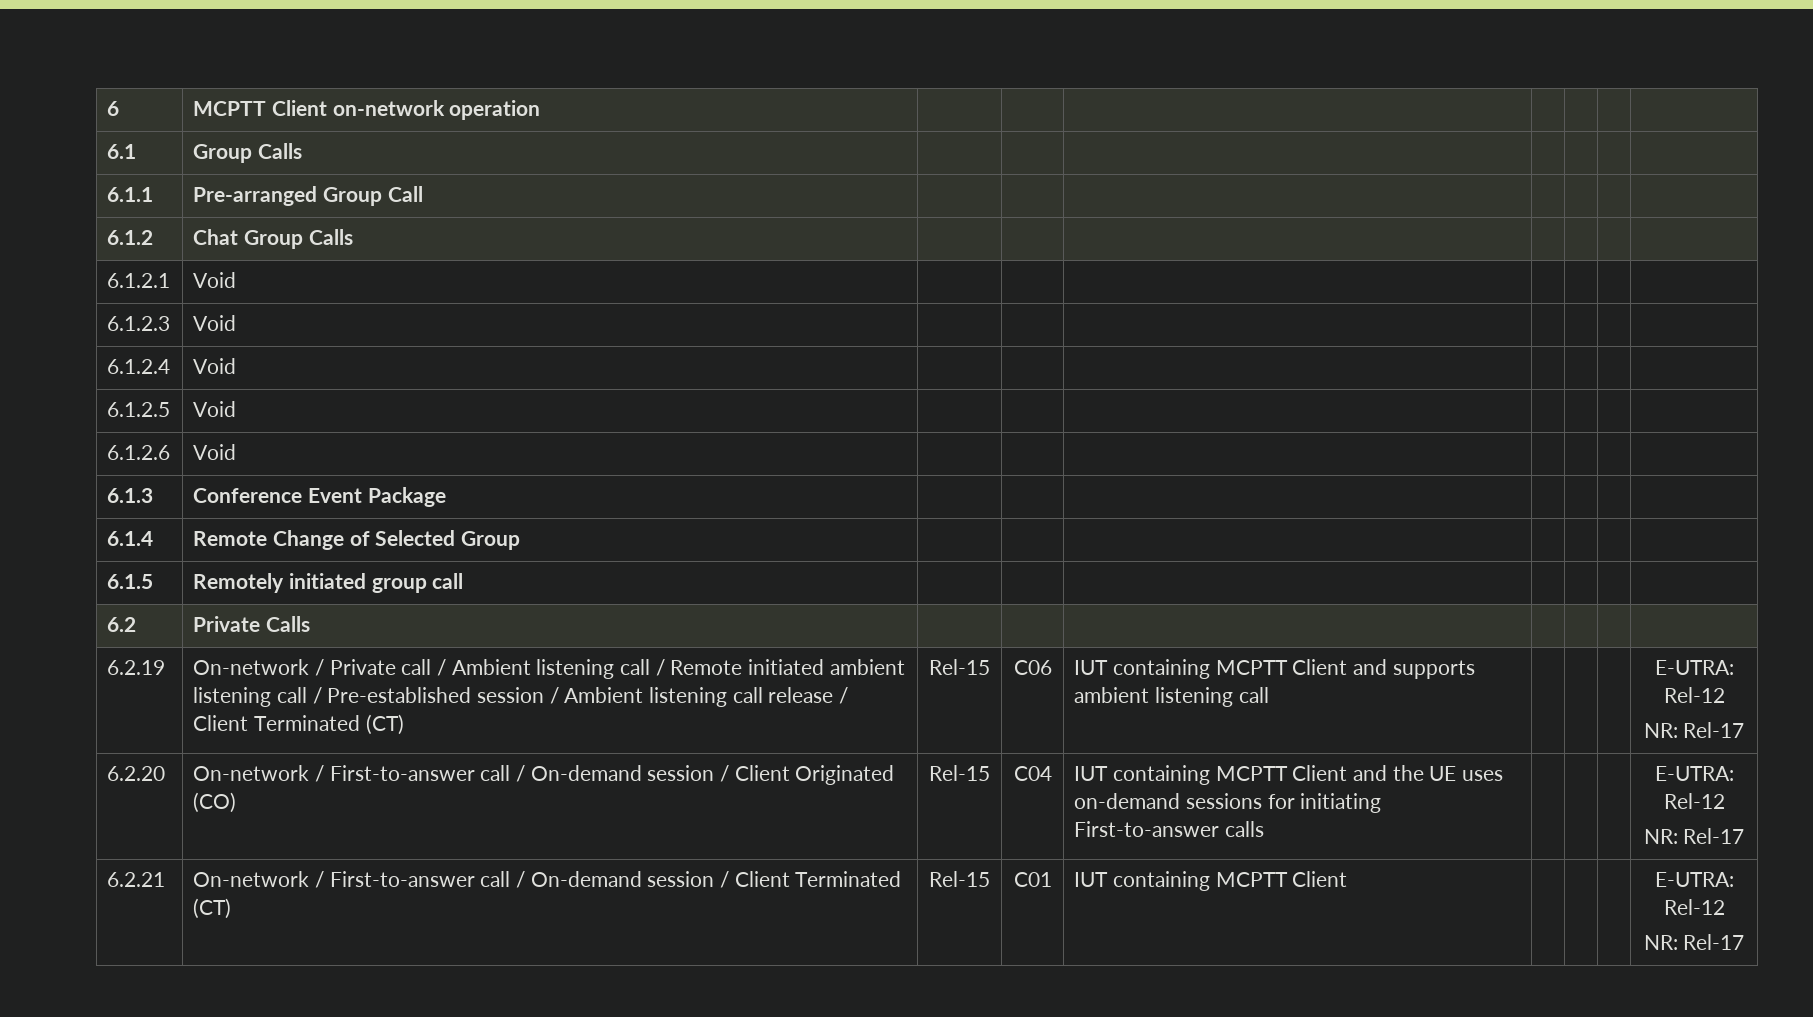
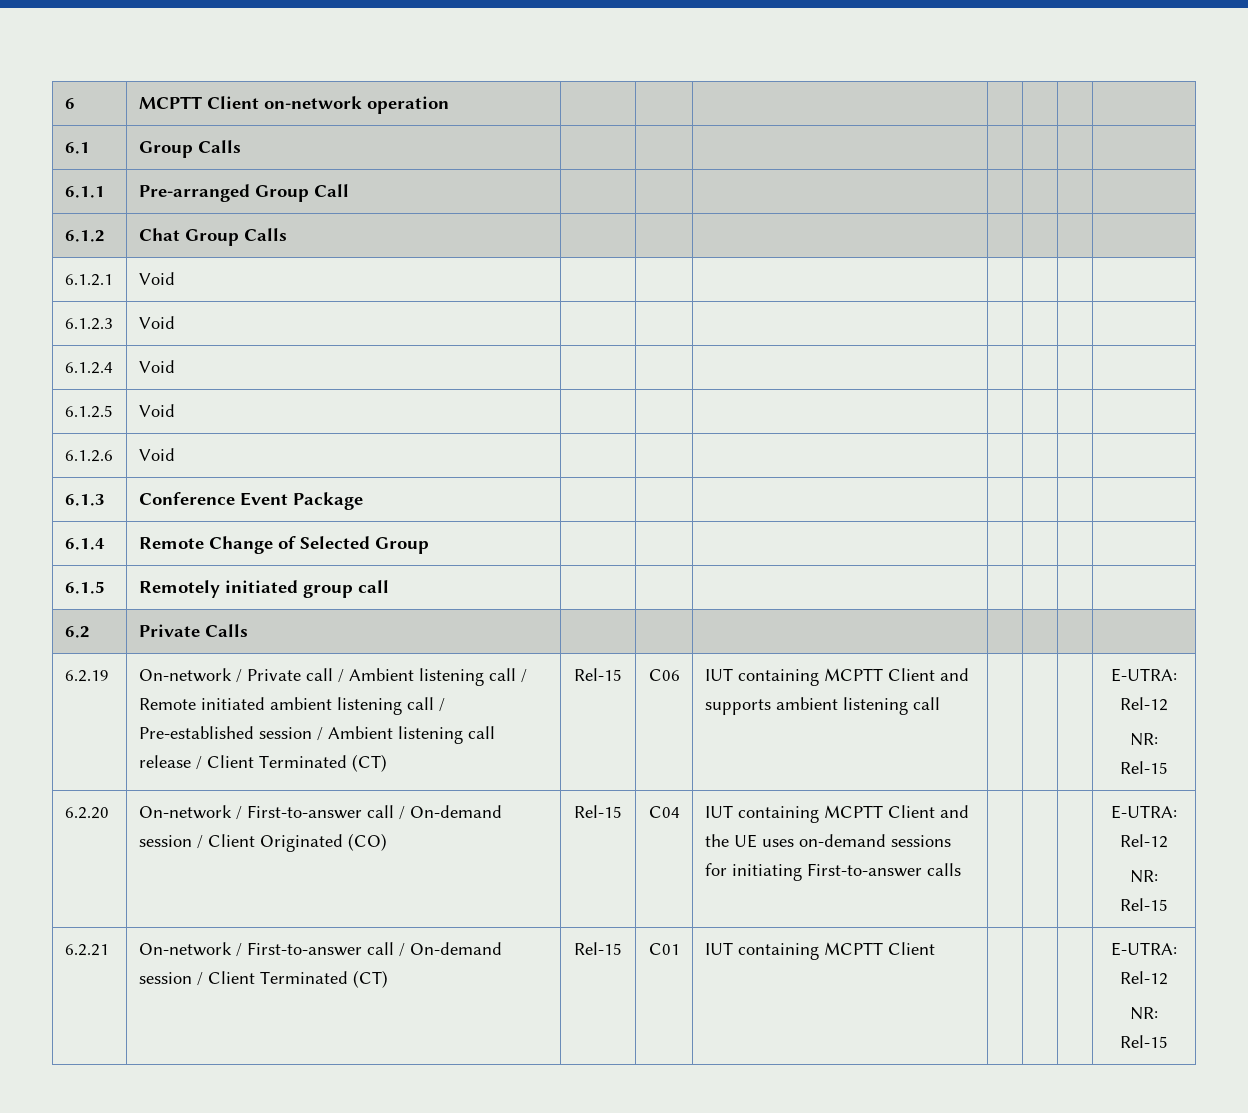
[1683,722,1745,738] Rel-17 -> [1120,761,1168,774] Rel-15
[1683,828,1745,844] Rel-17 -> [1120,898,1168,911] Rel-15
[1683,934,1745,950] Rel-17 -> [1120,1035,1168,1048] Rel-15

